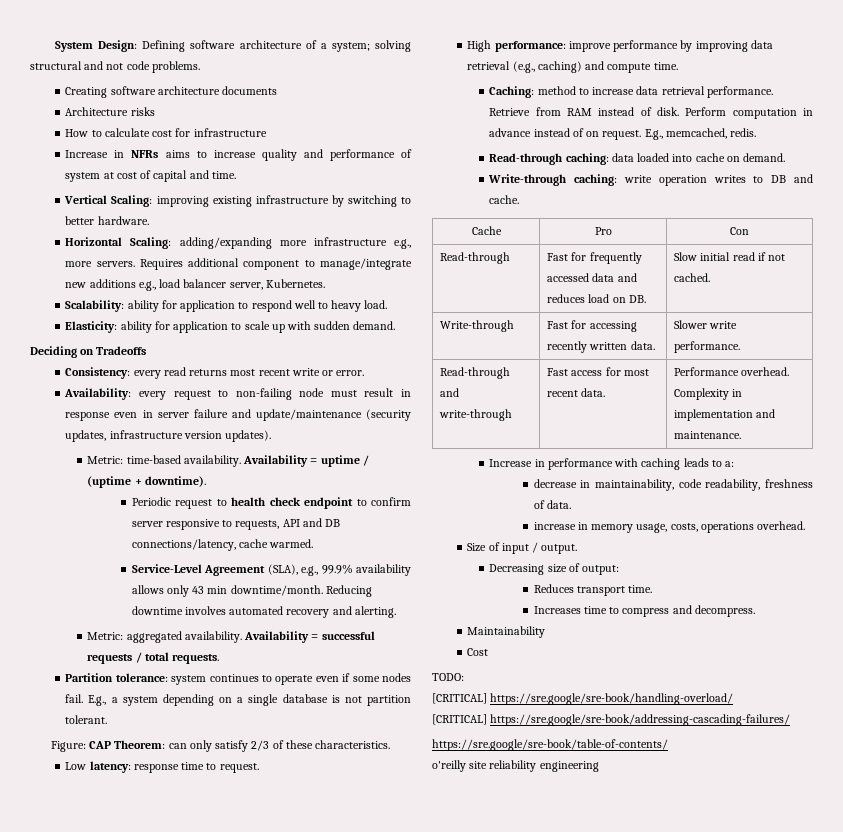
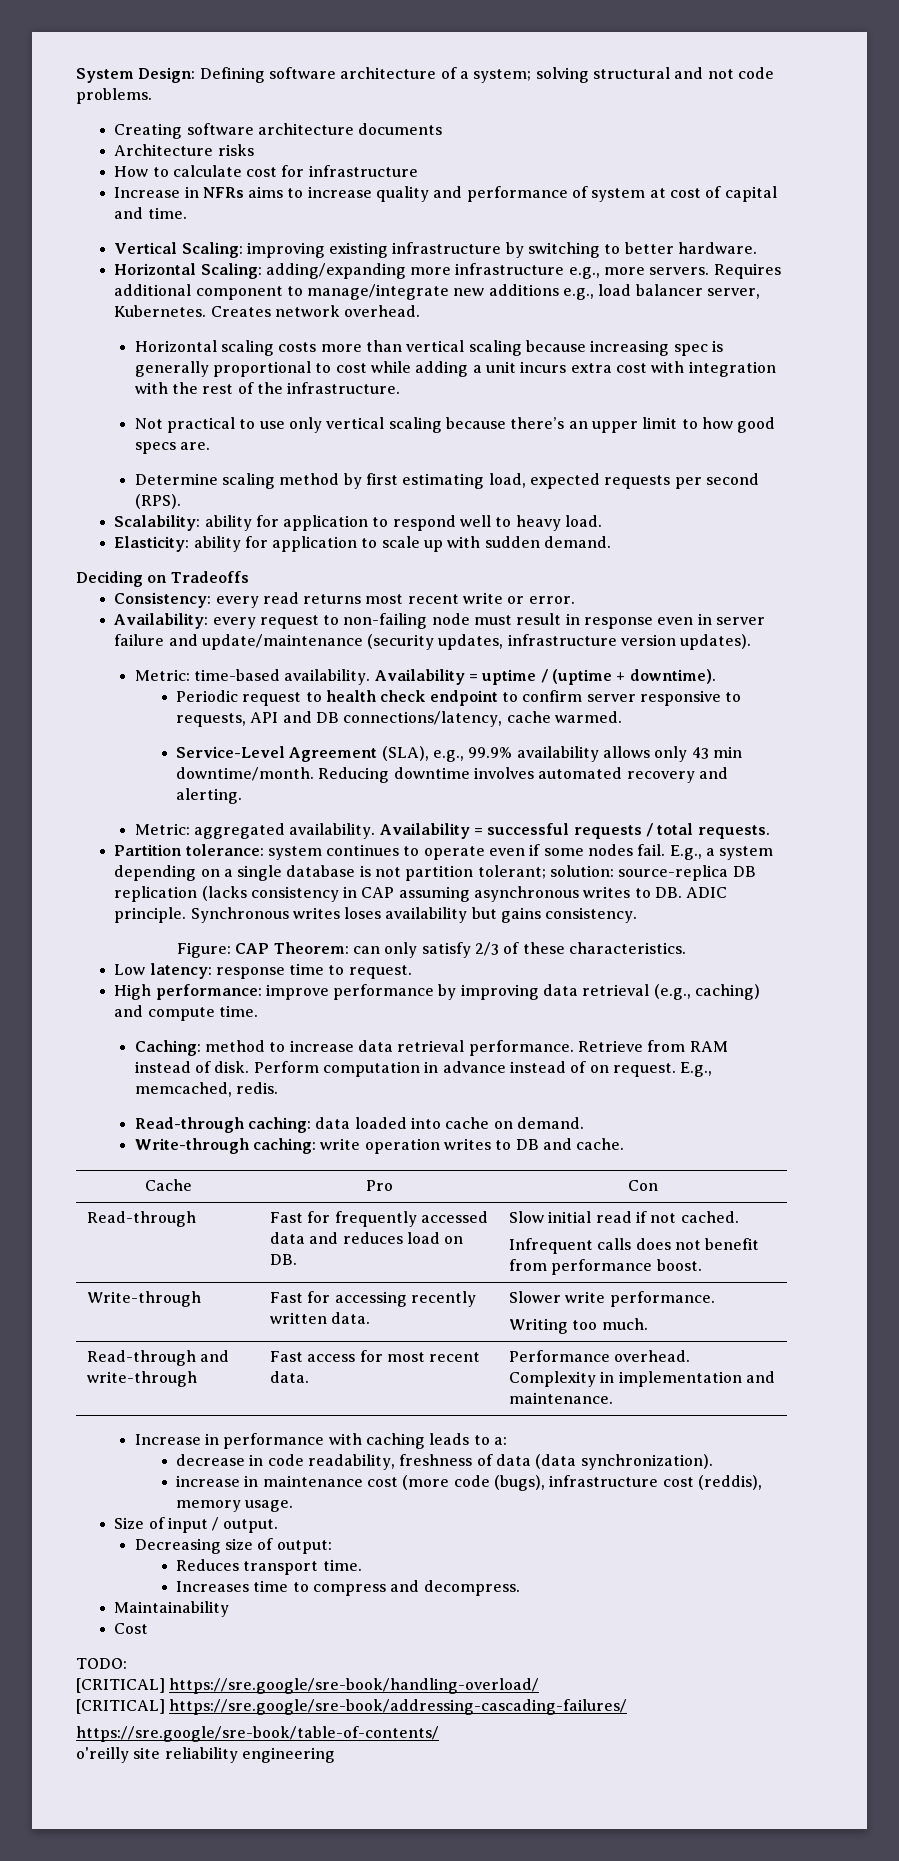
(325, 283) none -> [210,305,421,317] [134,340,724,356] [134,361,776,377] [134,382,401,394] [134,417,776,433] [134,442,211,454] [134,473,760,489] [134,494,181,509] Creates network overhead. // Horizontal scaling costs more than vertical scaling because increasing spec is generally proportional to cost while adding a unit incurs extra cost with integration with the rest of the infrastructure. // Not practical to use only vertical scaling because there’s an upper limit to how good specs are. // Determine scaling method by first estimating load, expected requests per second (RPS).
[65,715,108,724] tolerant. -> [477,865,756,881] [114,886,728,902] [114,907,638,923] tolerant; solution: source-replica DB replication (lacks consistency in CAP assuming asynchronous writes to DB. ADIC principle. Synchronous writes loses availability but gains consistency.
(711, 277) none -> [508,1238,760,1254] [508,1259,702,1275] // Infrequent calls does not benefit from performance boost.
(741, 347) none -> [508,1318,648,1334] // Writing too much.
[595,479,675,491] maintainability, -> (264, 1460) none
[546,500,571,509] data. -> [495,1454,713,1470] data (data synchronization).
[591,521,806,533] memory usage, costs, operations overhead. -> [262,1475,762,1491] [176,1500,294,1512] maintenance cost (more code (bugs), infrastructure cost (reddis), memory usage.

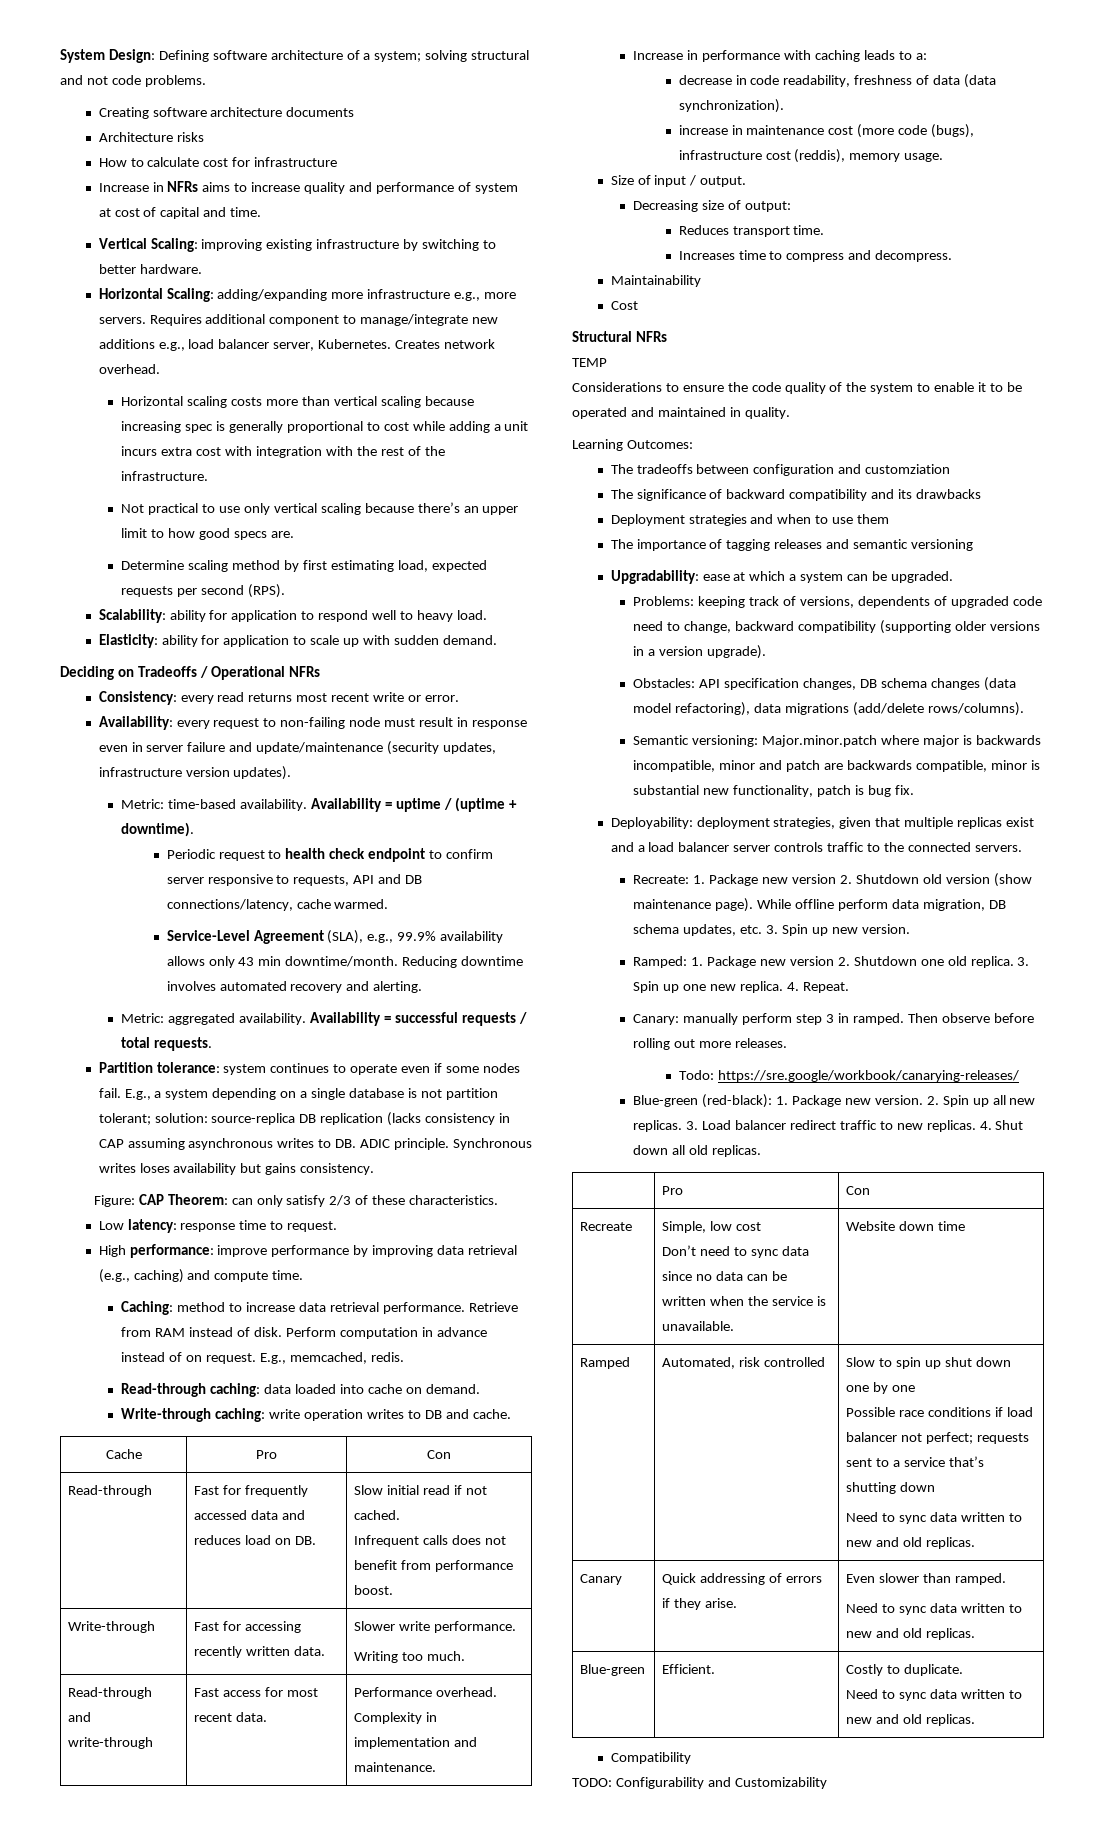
(249, 577) none -> [199,666,320,680] / Operational NFRs
[76,1658,127,1669] [76,1678,540,1694] [76,1699,628,1715] [76,1726,439,1742] [76,1747,335,1763] TODO: // [CRITICAL] https://sre.google/sre-book/handling-overload/ // [CRITICAL] https://sre.google/sre-book/addressing-cascading-failures/ // https://sre.google/sre-book/table-of-contents/ // o'reilly site reliability engineering -> [572,331,667,342] [572,358,607,367] [572,382,1022,394] [572,407,790,419] [572,439,693,451] [610,464,951,476] [610,489,982,501] [610,514,890,526] [610,539,974,551] [610,570,953,584] [633,596,1042,608] [633,620,1040,634] [633,645,767,659] [633,677,1016,691] [633,702,1024,716] [633,735,1041,747] [633,760,1040,772] [633,785,914,797] [610,817,1035,829] [610,842,1022,852] [633,873,1032,887] [633,898,1006,912] [633,924,910,936] [633,956,1030,968] [633,981,849,993] [633,1013,1034,1025] [633,1038,788,1050] [678,1070,1019,1082] [633,1094,1036,1108] [633,1120,1024,1132] [633,1145,762,1157] [662,1186,684,1195] [846,1186,871,1195] [580,1222,633,1231] [662,1221,762,1233] [662,1245,809,1258] [662,1271,787,1281] [662,1296,826,1306] [662,1321,735,1331] [846,1221,966,1231] [580,1357,631,1369] [662,1357,826,1369] [846,1357,1011,1369] [846,1382,916,1394] [846,1407,1033,1417] [846,1432,1029,1444] [846,1456,984,1467] [846,1482,936,1494] [846,1512,1022,1524] [846,1537,975,1549] [580,1574,623,1585] [662,1573,822,1585] [662,1598,738,1610] [846,1573,1006,1585] [846,1603,1022,1615] [846,1628,975,1640] [580,1664,646,1676] [662,1664,716,1674] [846,1664,964,1676] [846,1689,1022,1701] [846,1714,975,1726] [610,1752,691,1764] [572,1777,827,1789] Structural NFRs // TEMP // Considerations to ensure the code quality of the system to enable it to be operated and maintained in quality. // Learning Outcomes: // The tradeoffs between configuration and customziation // The significance of backward compatibility and its drawbacks // Deployment strategies and when to use them // The importance of tagging releases and semantic versioning // Upgradability: ease at which a system can be upgraded. // Problems: keeping track of versions, dependents of upgraded code need to change, backward compatibility (supporting older versions in a version upgrade). // Obstacles: API specification changes, DB schema changes (data model refactoring), data migrations (add/delete rows/columns). // Semantic versioning: Major.minor.patch where major is backwards incompatible, minor and patch are backwards compatible, minor is substantial new functionality, patch is bug fix. // Deployability: deployment strategies, given that multiple replicas exist and a load balancer server controls traffic to the connected servers. // Recreate: 1. Package new version 2. Shutdown old version (show maintenance page). While offline perform data migration, DB schema updates, etc. 3. Spin up new version. // Ramped: 1. Package new version 2. Shutdown one old replica. 3. Spin up one new replica. 4. Repeat. // Canary: manually perform step 3 in ramped. Then observe before rolling out more releases. // Todo: https://sre.google/workbook/canarying-releases/ // Blue-green (red-black): 1. Package new version. 2. Spin up all new replicas. 3. Load balancer redirect traffic to new replicas. 4. Shut down all old replicas. // | Pro | Con // Recreate | Simple, low cost // Don’t need to sync data since no data can be written when the service is unavailable. | Website down time // Ramped | Automated, risk controlled | Slow to spin up shut down one by one // Possible race conditions if load balancer not perfect; requests sent to a service that’s shutting down // Need to sync data written to new and old replicas. // Canary | Quick addressing of errors if they arise. | Even slower than ramped. // Need to sync data written to new and old replicas. // Blue-green | Efficient. | Costly to duplicate. // Need to sync data written to new and old replicas. // Compatibility // TODO: Configurability and Customizability

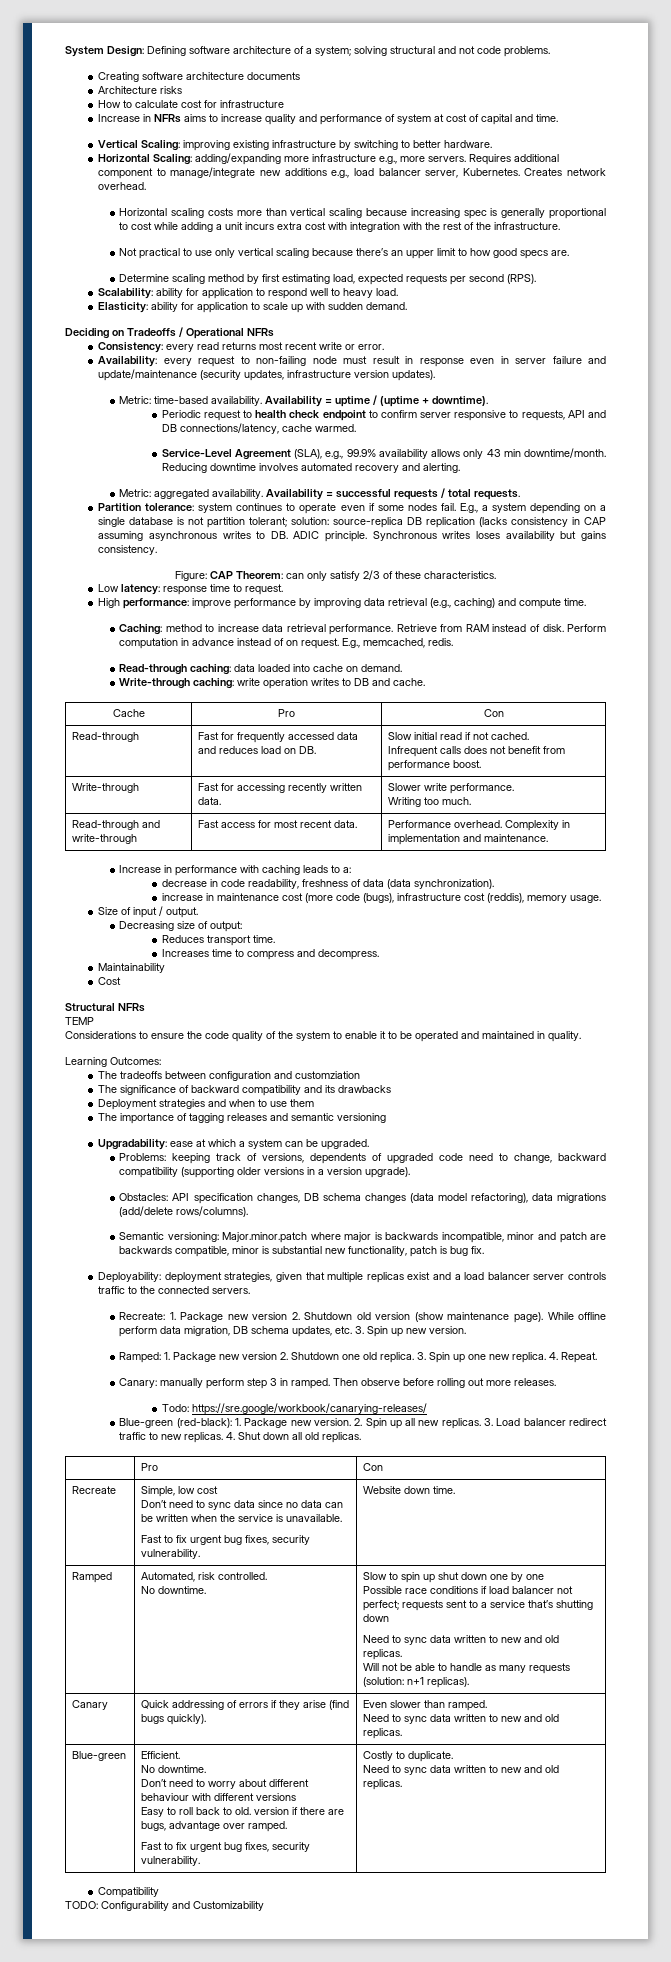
(735, 1326) none -> [141,1535,311,1545] [141,1549,201,1559] // Fast to fix urgent bug fixes, security vulnerability.
[938,1221,966,1231] time -> [433,1486,456,1494] time.
[764,1357,826,1367] controlled -> [218,1572,268,1580] [141,1586,207,1594] controlled. // No downtime.
(975, 1543) none -> [363,1663,571,1674] [363,1677,470,1688] // Will not be able to handle as many requests (solution: n+1 replicas).
[705,1598,738,1608] arise. -> [303,1700,350,1710] [141,1714,207,1725] arise (find bugs quickly).
(716, 1669) none -> [141,1765,207,1773] [141,1779,310,1789] [141,1793,297,1801] [141,1807,345,1817] [141,1821,288,1832] [141,1842,311,1852] [141,1856,201,1866] // No downtime. // Don’t need to worry about different behaviour with different versions // Easy to roll back to old. version if there are bugs, advantage over ramped. // Fast to fix urgent bug fixes, security vulnerability.

